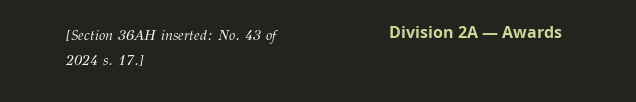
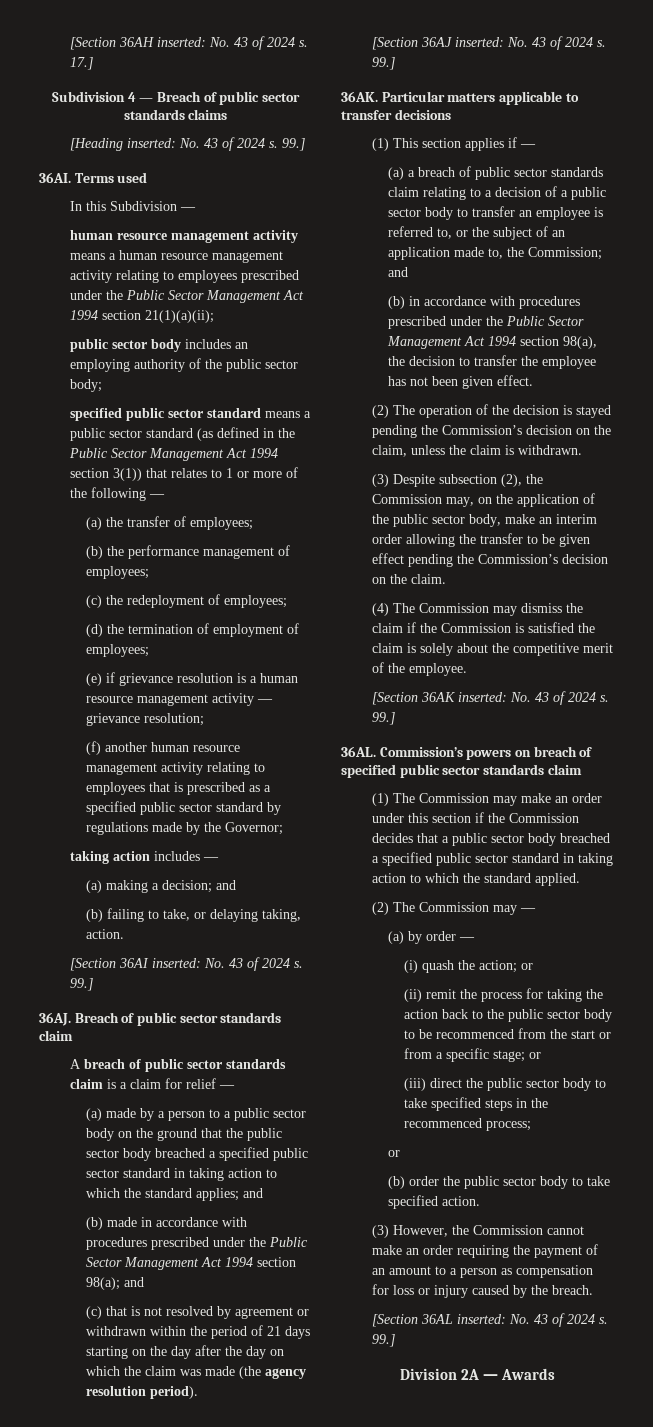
(144, 60) none -> [52,91,300,105] [123,109,228,120] [70,137,306,151] [39,172,148,183] [70,201,197,211] [70,230,299,243] [70,250,284,263] [70,270,300,283] [70,290,305,303] [70,310,215,323] [70,339,249,352] [70,358,299,372] [70,379,103,392] [70,408,312,421] [70,427,296,441] [69,448,279,461] [70,467,299,481] [70,487,166,501] [86,516,254,530] [86,545,291,559] [86,566,150,579] [86,594,288,608] [86,623,300,637] [86,644,150,657] [86,672,299,686] [86,693,274,706] [86,713,205,726] [86,741,241,755] [86,762,266,775] [86,782,272,795] [86,801,282,815] [86,822,284,835] [70,851,220,864] [86,880,237,893] [86,908,302,922] [86,929,125,939] [70,957,304,971] [70,978,94,991] [39,1012,282,1026] [39,1030,73,1041] [70,1059,287,1072] [70,1078,236,1089] [86,1108,307,1121] [86,1128,283,1141] [86,1147,309,1161] [86,1168,278,1181] [86,1188,264,1201] [86,1217,248,1230] [86,1237,309,1250] [86,1257,297,1270] [86,1277,145,1290] [86,1306,310,1319] [86,1325,311,1339] [86,1345,285,1359] [86,1366,307,1379] [86,1386,199,1399] [372,36,607,50] [372,57,396,70] [341,91,579,105] [341,109,451,120] [372,137,537,151] [388,166,604,180] [388,186,607,200] [388,206,604,220] [388,226,566,240] [388,247,603,260] [388,267,409,277] [388,296,581,309] [388,316,585,329] [387,336,598,349] [388,355,597,369] [388,375,534,389] [372,404,612,418] [372,425,612,438] [372,445,583,457] [372,474,544,487] [372,493,596,507] [372,514,598,527] [372,533,591,547] [372,553,609,567] [372,574,447,584] [372,603,584,616] [372,622,596,633] [372,643,614,656] [372,662,468,676] [372,691,610,705] [372,712,396,725] [341,746,593,760] [341,764,582,778] [372,793,603,806] [372,812,580,823] [372,833,611,846] [372,852,614,866] [372,873,581,886] [372,902,537,915] [388,931,476,944] [403,960,533,973] [403,988,603,1002] [403,1009,612,1022] [403,1028,611,1039] [403,1048,541,1062] [403,1078,606,1091] [403,1097,548,1111] [403,1118,531,1131] [388,1150,401,1157] [388,1176,611,1189] [388,1195,481,1209] [372,1225,585,1238] [372,1244,599,1258] [372,1265,594,1278] [372,1284,594,1298] [372,1313,609,1327] [372,1334,396,1347] // Subdivision 4 — Breach of public sector standards claims // [Heading inserted: No. 43 of 2024 s. 99.] // 36AI. Terms used // In this Subdivision — // human resource management activity means a human resource management activity relating to employees prescribed under the Public Sector Management Act 1994 section 21(1)(a)(ii); // public sector body includes an employing authority of the public sector body; // specified public sector standard means a public sector standard (as defined in the Public Sector Management Act 1994 section 3(1)) that relates to 1 or more of the following — // (a) the transfer of employees; // (b) the performance management of employees; // (c) the redeployment of employees; // (d) the termination of employment of employees; // (e) if grievance resolution is a human resource management activity — grievance resolution; // (f) another human resource management activity relating to employees that is prescribed as a specified public sector standard by regulations made by the Governor; // taking action includes — // (a) making a decision; and // (b) failing to take, or delaying taking, action. // [Section 36AI inserted: No. 43 of 2024 s. 99.] // 36AJ. Breach of public sector standards claim // A breach of public sector standards claim is a claim for relief — // (a) made by a person to a public sector body on the ground that the public sector body breached a specified public sector standard in taking action to which the standard applies; and // (b) made in accordance with procedures prescribed under the Public Sector Management Act 1994 section 98(a); and // (c) that is not resolved by agreement or withdrawn within the period of 21 days starting on the day after the day on which the claim was made (the agency resolution period). // [Section 36AJ inserted: No. 43 of 2024 s. 99.] // 36AK. Particular matters applicable to transfer decisions // (1) This section applies if — // (a) a breach of public sector standards claim relating to a decision of a public sector body to transfer an employee is referred to, or the subject of an application made to, the Commission; and // (b) in accordance with procedures prescribed under the Public Sector Management Act 1994 section 98(a), the decision to transfer the employee has not been given effect. // (2) The operation of the decision is stayed pending the Commission’s decision on the claim, unless the claim is withdrawn. // (3) Despite subsection (2), the Commission may, on the application of the public sector body, make an interim order allowing the transfer to be given effect pending the Commission’s decision on the claim. // (4) The Commission may dismiss the claim if the Commission is satisfied the claim is solely about the competitive merit of the employee. // [Section 36AK inserted: No. 43 of 2024 s. 99.] // 36AL. Commission’s powers on breach of specified public sector standards claim // (1) The Commission may make an order under this section if the Commission decides that a public sector body breached a specified public sector standard in taking action to which the standard applied. // (2) The Commission may — // (a) by order — // (i) quash the action; or // (ii) remit the process for taking the action back to the public sector body to be recommenced from the start or from a specific stage; or // (iii) direct the public sector body to take specified steps in the recommenced process; // or // (b) order the public sector body to take specified action. // (3) However, the Commission cannot make an order requiring the payment of an amount to a person as compensation for loss or injury caused by the breach. // [Section 36AL inserted: No. 43 of 2024 s. 99.]

